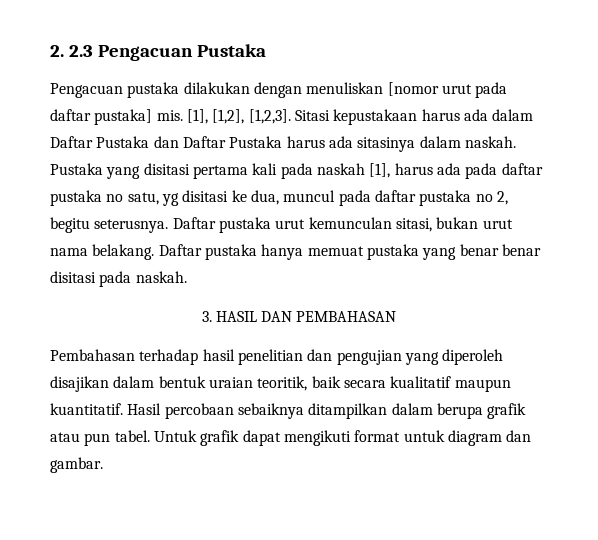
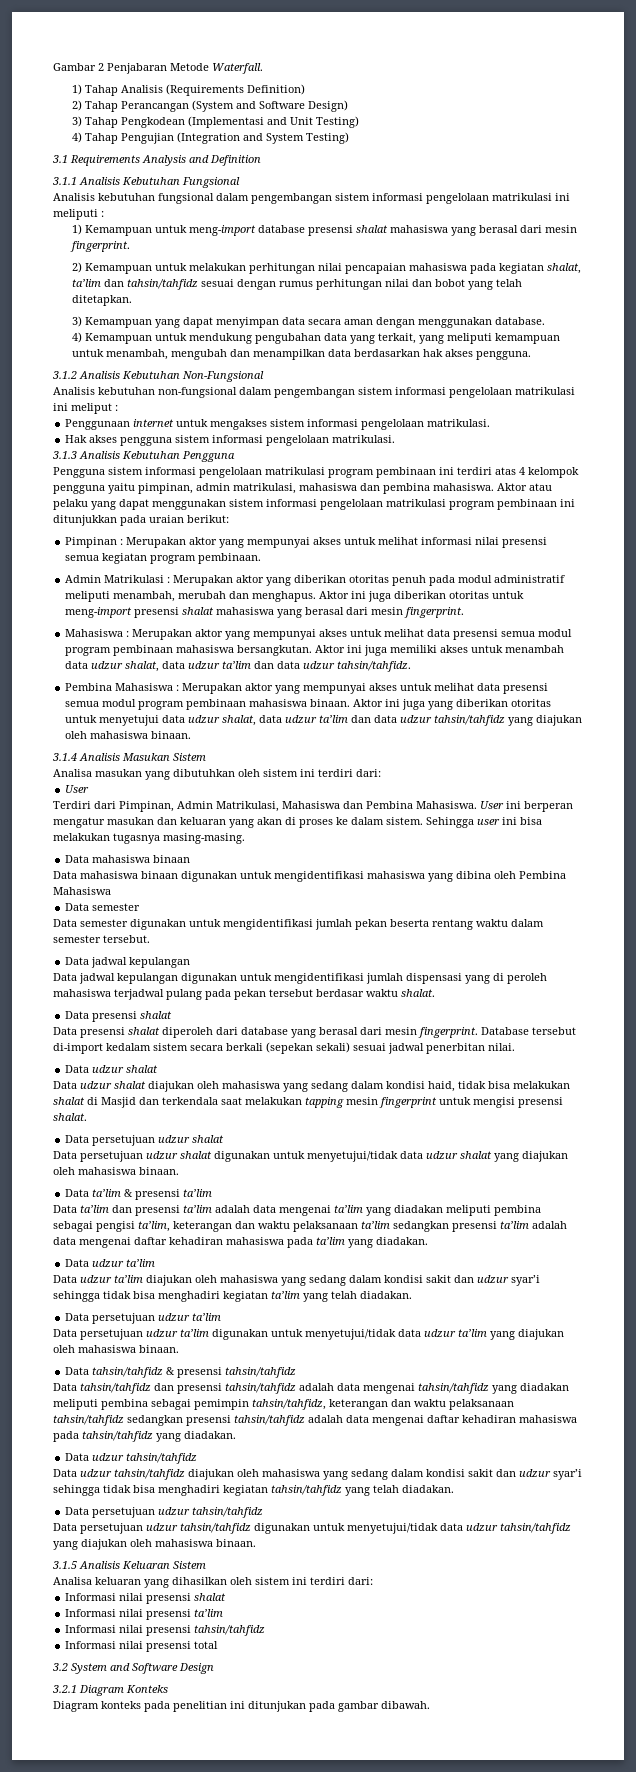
[50,44,266,61] [50,82,508,98] [50,109,534,125] [50,136,516,152] [50,163,543,179] [50,190,508,206] [50,217,513,233] [50,244,541,260] [50,271,187,287] [201,311,397,322] [50,349,504,365] [50,376,511,392] [50,403,527,419] [50,430,532,446] [50,457,103,473] 2. 2.3 Pengacuan Pustaka // Pengacuan pustaka dilakukan dengan menuliskan [nomor urut pada daftar pustaka] mis. [1], [1,2], [1,2,3]. Sitasi kepustakaan harus ada dalam Daftar Pustaka dan Daftar Pustaka harus ada sitasinya dalam naskah. Pustaka yang disitasi pertama kali pada naskah [1], harus ada pada daftar pustaka no satu, yg disitasi ke dua, muncul pada daftar pustaka no 2, begitu seterusnya. Daftar pustaka urut kemunculan sitasi, bukan urut nama belakang. Daftar pustaka hanya memuat pustaka yang benar benar disitasi pada naskah. // 3. HASIL DAN PEMBAHASAN // Pembahasan terhadap hasil penelitian dan pengujian yang diperoleh disajikan dalam bentuk uraian teoritik, baik secara kualitatif maupun kuantitatif. Hasil percobaan sebaiknya ditampilkan dalam berupa grafik atau pun tabel. Untuk grafik dapat mengikuti format untuk diagram dan gambar. -> [53,63,263,74] [71,84,305,96] [71,100,348,112] [71,116,359,128] [71,132,349,144] [52,155,261,166] [52,177,240,188] [53,193,570,204] [53,209,104,220] [71,224,577,236] [69,241,130,252] [71,262,581,274] [71,279,522,290] [71,295,132,306] [71,316,545,328] [71,332,560,344] [71,349,531,360] [52,371,264,382] [53,387,575,398] [53,403,118,414] [65,419,491,430] [65,435,396,446] [52,451,235,462] [53,467,579,478] [53,483,552,494] [53,499,575,510] [53,515,229,526] [65,537,548,548] [65,553,262,564] [65,575,566,586] [65,591,525,602] [65,607,465,618] [65,629,573,640] [65,645,565,656] [65,661,412,672] [65,683,549,694] [65,699,552,710] [65,715,583,726] [65,731,192,739] [52,753,206,761] [53,769,381,780] [65,785,90,793] [53,801,573,812] [53,817,542,828] [53,833,245,844] [65,855,191,863] [53,871,566,882] [53,887,111,895] [65,903,141,911] [53,919,544,930] [53,935,150,943] [65,957,191,968] [53,973,547,984] [53,989,435,1000] [65,1011,173,1022] [53,1027,576,1038] [53,1042,515,1054] [65,1065,159,1073] [53,1081,570,1092] [53,1097,563,1108] [53,1113,87,1121] [65,1135,225,1146] [53,1151,568,1162] [53,1167,179,1175] [65,1189,213,1200] [53,1205,541,1216] [53,1221,567,1232] [53,1237,428,1248] [65,1259,156,1267] [53,1275,540,1286] [53,1291,412,1302] [65,1313,222,1324] [53,1329,564,1340] [53,1345,179,1353] [65,1367,297,1378] [53,1383,569,1394] [53,1399,514,1410] [53,1415,577,1426] [53,1431,236,1442] [65,1453,198,1464] [53,1469,582,1480] [53,1485,454,1496] [65,1507,264,1518] [53,1523,571,1534] [53,1539,256,1550] [52,1561,206,1569] [53,1577,373,1588] [65,1593,227,1604] [65,1609,224,1620] [65,1625,266,1636] [65,1641,219,1652] [52,1663,214,1674] [52,1685,168,1696] [53,1701,430,1712] Gambar 2 Penjabaran Metode Waterfall. // 1) Tahap Analisis (Requirements Definition) // 2) Tahap Perancangan (System and Software Design) // 3) Tahap Pengkodean (Implementasi and Unit Testing) // 4) Tahap Pengujian (Integration and System Testing) // 3.1 Requirements Analysis and Definition // 3.1.1 Analisis Kebutuhan Fungsional // Analisis kebutuhan fungsional dalam pengembangan sistem informasi pengelolaan matrikulasi ini meliputi : // 1) Kemampuan untuk meng-import database presensi shalat mahasiswa yang berasal dari mesin fingerprint. // 2) Kemampuan untuk melakukan perhitungan nilai pencapaian mahasiswa pada kegiatan shalat, ta’lim dan tahsin/tahfidz sesuai dengan rumus perhitungan nilai dan bobot yang telah ditetapkan. // 3) Kemampuan yang dapat menyimpan data secara aman dengan menggunakan database. // 4) Kemampuan untuk mendukung pengubahan data yang terkait, yang meliputi kemampuan untuk menambah, mengubah dan menampilkan data berdasarkan hak akses pengguna. // 3.1.2 Analisis Kebutuhan Non-Fungsional // Analisis kebutuhan non-fungsional dalam pengembangan sistem informasi pengelolaan matrikulasi ini meliput : // Penggunaan internet untuk mengakses sistem informasi pengelolaan matrikulasi. // Hak akses pengguna sistem informasi pengelolaan matrikulasi. // 3.1.3 Analisis Kebutuhan Pengguna // Pengguna sistem informasi pengelolaan matrikulasi program pembinaan ini terdiri atas 4 kelompok pengguna yaitu pimpinan, admin matrikulasi, mahasiswa dan pembina mahasiswa. Aktor atau pelaku yang dapat menggunakan sistem informasi pengelolaan matrikulasi program pembinaan ini ditunjukkan pada uraian berikut: // Pimpinan : Merupakan aktor yang mempunyai akses untuk melihat informasi nilai presensi semua kegiatan program pembinaan. // Admin Matrikulasi : Merupakan aktor yang diberikan otoritas penuh pada modul administratif meliputi menambah, merubah dan menghapus. Aktor ini juga diberikan otoritas untuk meng-import presensi shalat mahasiswa yang berasal dari mesin fingerprint. // Mahasiswa : Merupakan aktor yang mempunyai akses untuk melihat data presensi semua modul program pembinaan mahasiswa bersangkutan. Aktor ini juga memiliki akses untuk menambah data udzur shalat, data udzur ta’lim dan data udzur tahsin/tahfidz. // Pembina Mahasiswa : Merupakan aktor yang mempunyai akses untuk melihat data presensi semua modul program pembinaan mahasiswa binaan. Aktor ini juga yang diberikan otoritas untuk menyetujui data udzur shalat, data udzur ta’lim dan data udzur tahsin/tahfidz yang diajukan oleh mahasiswa binaan. // 3.1.4 Analisis Masukan Sistem // Analisa masukan yang dibutuhkan oleh sistem ini terdiri dari: // User // Terdiri dari Pimpinan, Admin Matrikulasi, Mahasiswa dan Pembina Mahasiswa. User ini berperan mengatur masukan dan keluaran yang akan di proses ke dalam sistem. Sehingga user ini bisa melakukan tugasnya masing-masing. // Data mahasiswa binaan // Data mahasiswa binaan digunakan untuk mengidentifikasi mahasiswa yang dibina oleh Pembina Mahasiswa // Data semester // Data semester digunakan untuk mengidentifikasi jumlah pekan beserta rentang waktu dalam semester tersebut. // Data jadwal kepulangan // Data jadwal kepulangan digunakan untuk mengidentifikasi jumlah dispensasi yang di peroleh mahasiswa terjadwal pulang pada pekan tersebut berdasar waktu shalat. // Data presensi shalat // Data presensi shalat diperoleh dari database yang berasal dari mesin fingerprint. Database tersebut di-import kedalam sistem secara berkali (sepekan sekali) sesuai jadwal penerbitan nilai. // Data udzur shalat // Data udzur shalat diajukan oleh mahasiswa yang sedang dalam kondisi haid, tidak bisa melakukan shalat di Masjid dan terkendala saat melakukan tapping mesin fingerprint untuk mengisi presensi shalat. // Data persetujuan udzur shalat // Data persetujuan udzur shalat digunakan untuk menyetujui/tidak data udzur shalat yang diajukan oleh mahasiswa binaan. // Data ta’lim & presensi ta’lim // Data ta’lim dan presensi ta’lim adalah data mengenai ta’lim yang diadakan meliputi pembina sebagai pengisi ta’lim, keterangan dan waktu pelaksanaan ta’lim sedangkan presensi ta’lim adalah data mengenai daftar kehadiran mahasiswa pada ta’lim yang diadakan. // Data udzur ta’lim // Data udzur ta’lim diajukan oleh mahasiswa yang sedang dalam kondisi sakit dan udzur syar’i sehingga tidak bisa menghadiri kegiatan ta’lim yang telah diadakan. // Data persetujuan udzur ta’lim // Data persetujuan udzur ta’lim digunakan untuk menyetujui/tidak data udzur ta’lim yang diajukan oleh mahasiswa binaan. // Data tahsin/tahfidz & presensi tahsin/tahfidz // Data tahsin/tahfidz dan presensi tahsin/tahfidz adalah data mengenai tahsin/tahfidz yang diadakan meliputi pembina sebagai pemimpin tahsin/tahfidz, keterangan dan waktu pelaksanaan tahsin/tahfidz sedangkan presensi tahsin/tahfidz adalah data mengenai daftar kehadiran mahasiswa pada tahsin/tahfidz yang diadakan. // Data udzur tahsin/tahfidz // Data udzur tahsin/tahfidz diajukan oleh mahasiswa yang sedang dalam kondisi sakit dan udzur syar’i sehingga tidak bisa menghadiri kegiatan tahsin/tahfidz yang telah diadakan. // Data persetujuan udzur tahsin/tahfidz // Data persetujuan udzur tahsin/tahfidz digunakan untuk menyetujui/tidak data udzur tahsin/tahfidz yang diajukan oleh mahasiswa binaan. // 3.1.5 Analisis Keluaran Sistem // Analisa keluaran yang dihasilkan oleh sistem ini terdiri dari: // Informasi nilai presensi shalat // Informasi nilai presensi ta’lim // Informasi nilai presensi tahsin/tahfidz // Informasi nilai presensi total // 3.2 System and Software Design // 3.2.1 Diagram Konteks // Diagram konteks pada penelitian ini ditunjukan pada gambar dibawah.

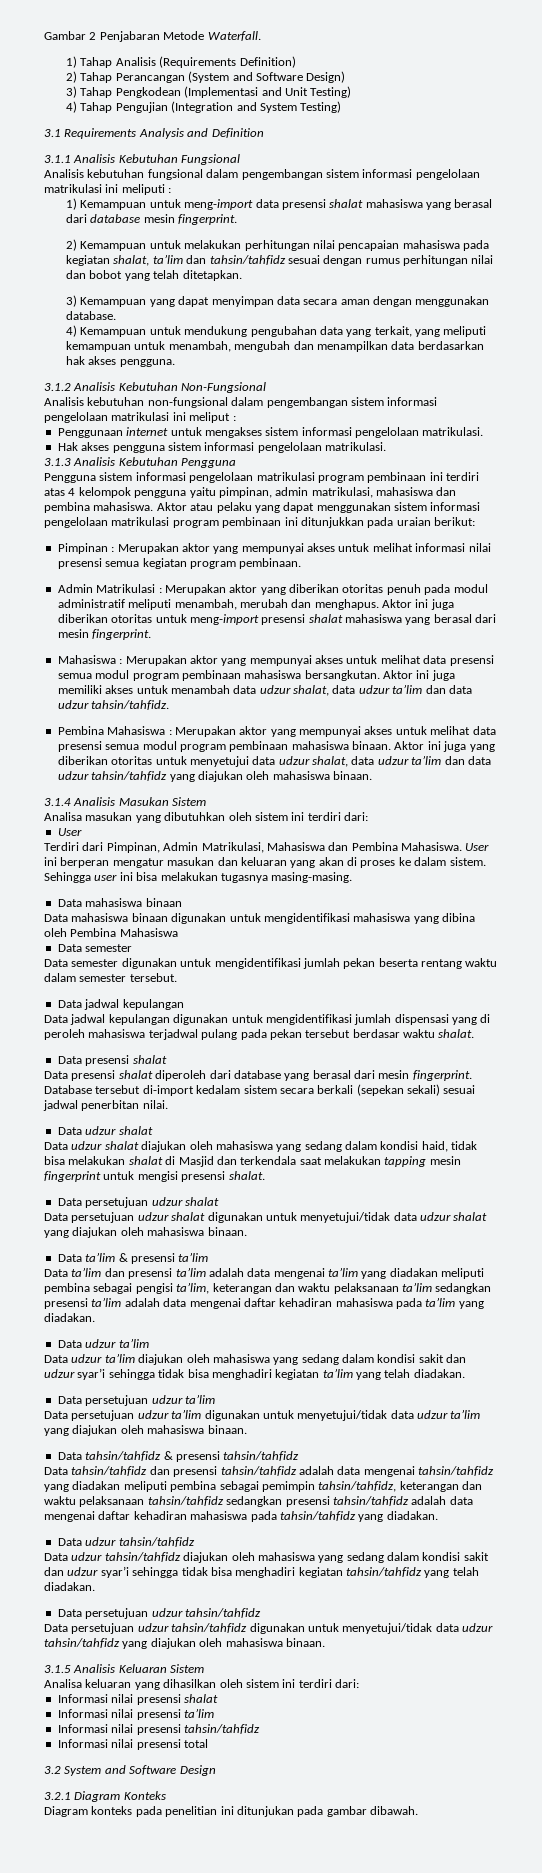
[257,225,542,236] database presensi shalat mahasiswa yang berasal dari -> [255,199,493,210] [65,214,141,223] data presensi shalat mahasiswa yang berasal dari database

